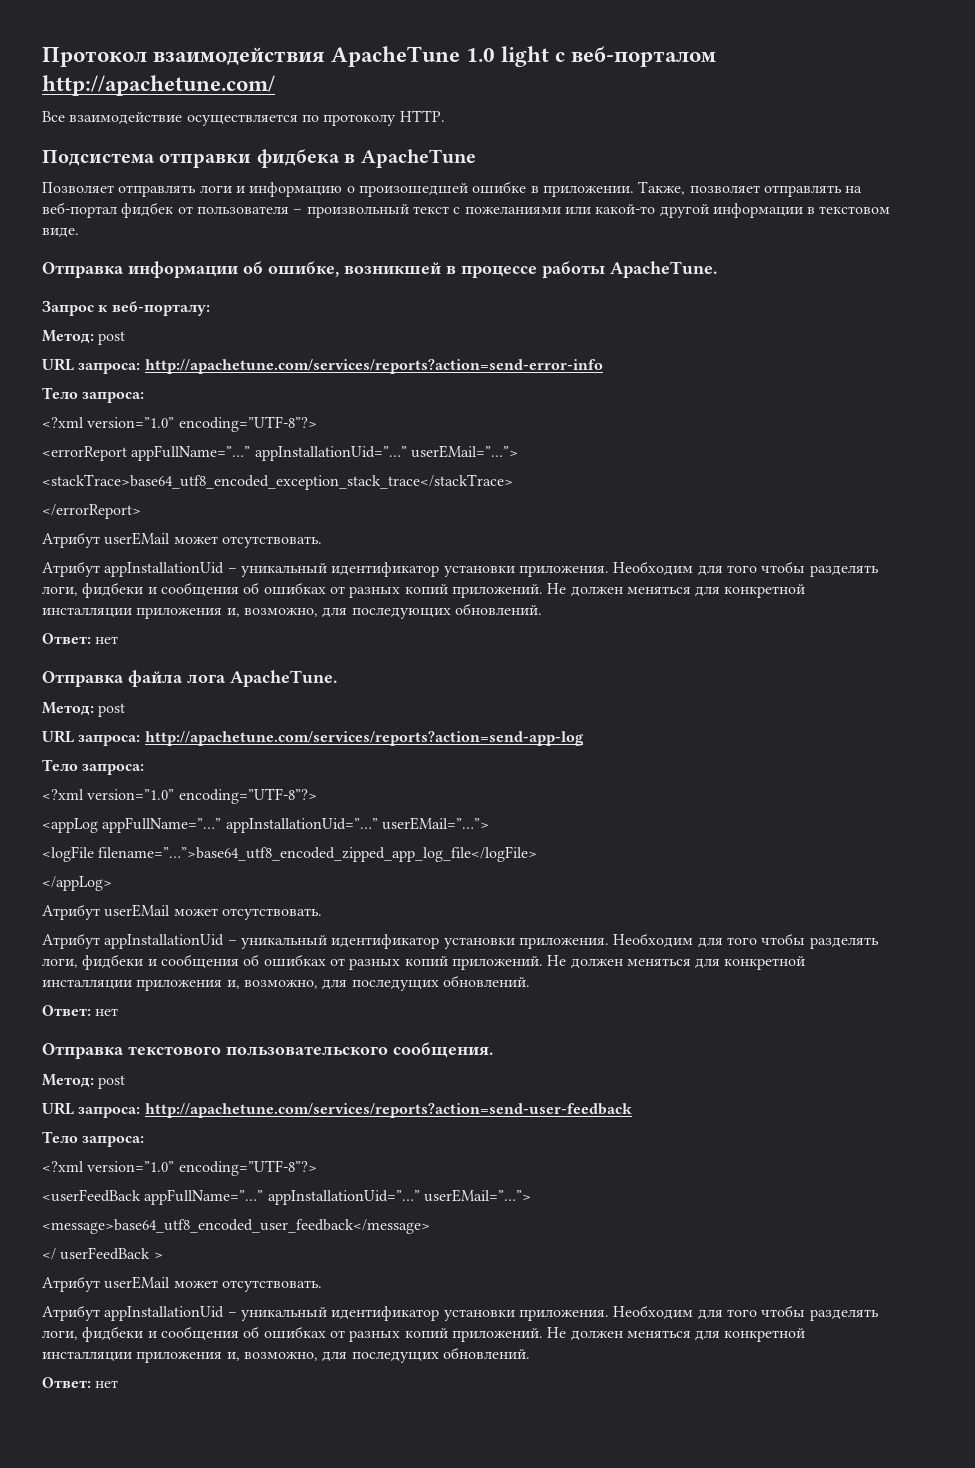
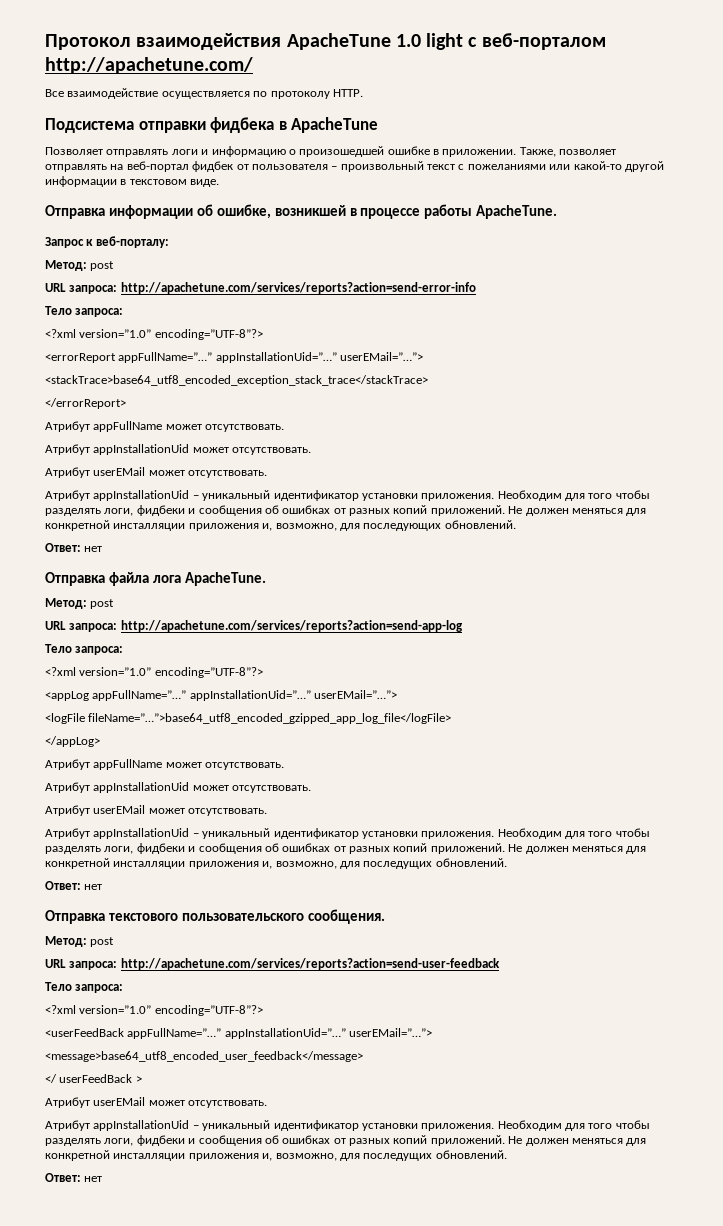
(141, 511) none -> [45,421,285,432] [45,444,312,455] // Атрибут appFullName может отсутствовать. // Атрибут appInstallationUid может отсутствовать.
[98,846,538,862] filename=”…”>base64_utf8_encoded_zipped_app_log_file</logFile> -> [88,713,452,724] fileName=”…”>base64_utf8_encoded_gzipped_app_log_file</logFile>
(112, 883) none -> [45,759,285,770] [45,782,312,793] // Атрибут appFullName может отсутствовать. // Атрибут appInstallationUid может отсутствовать.

